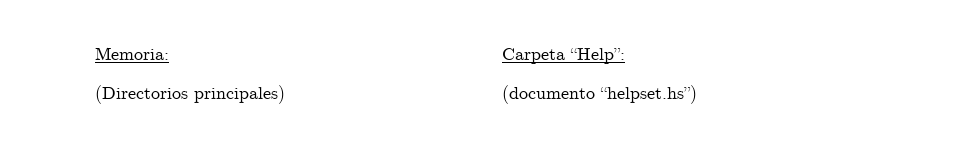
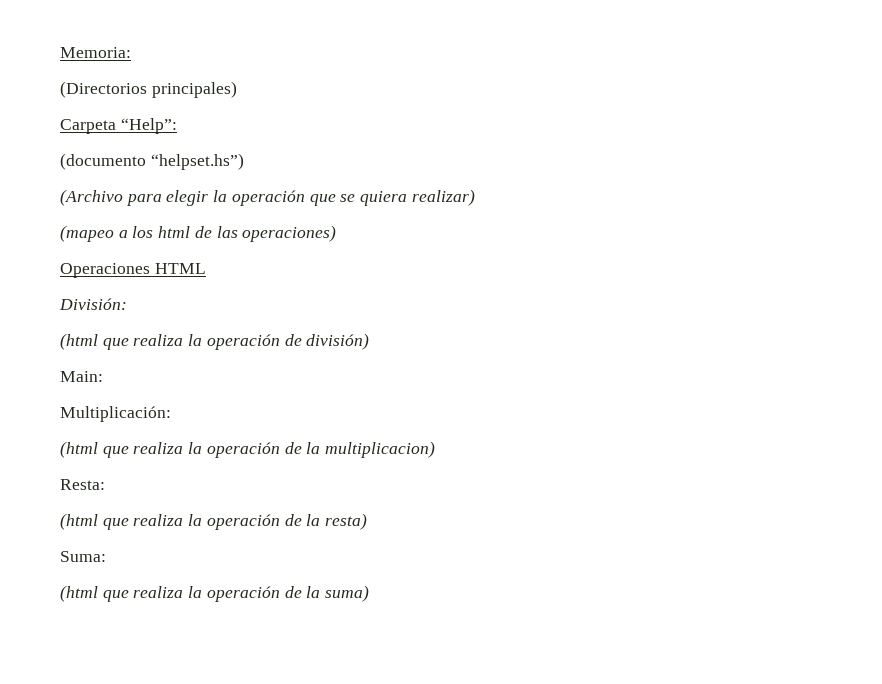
(697, 94) none -> [60,189,475,206] [60,225,337,242] [60,263,206,278] [59,298,127,310] [60,333,370,350] [60,371,103,382] [60,406,171,422] [60,441,436,458] [60,479,105,490] [60,513,368,530] [60,551,106,562] [60,585,370,602] // (Archivo para elegir la operación que se quiera realizar) // (mapeo a los html de las operaciones) // Operaciones HTML // División: // (html que realiza la operación de división) // Main: // Multiplicación: // (html que realiza la operación de la multiplicacion) // Resta: // (html que realiza la operación de la resta) // Suma: // (html que realiza la operación de la suma)

